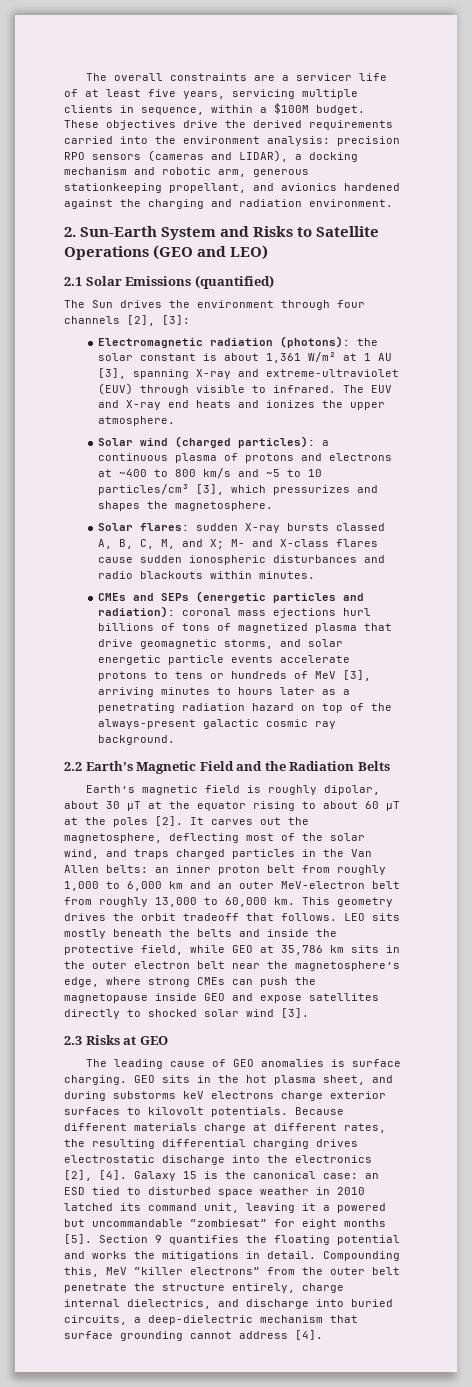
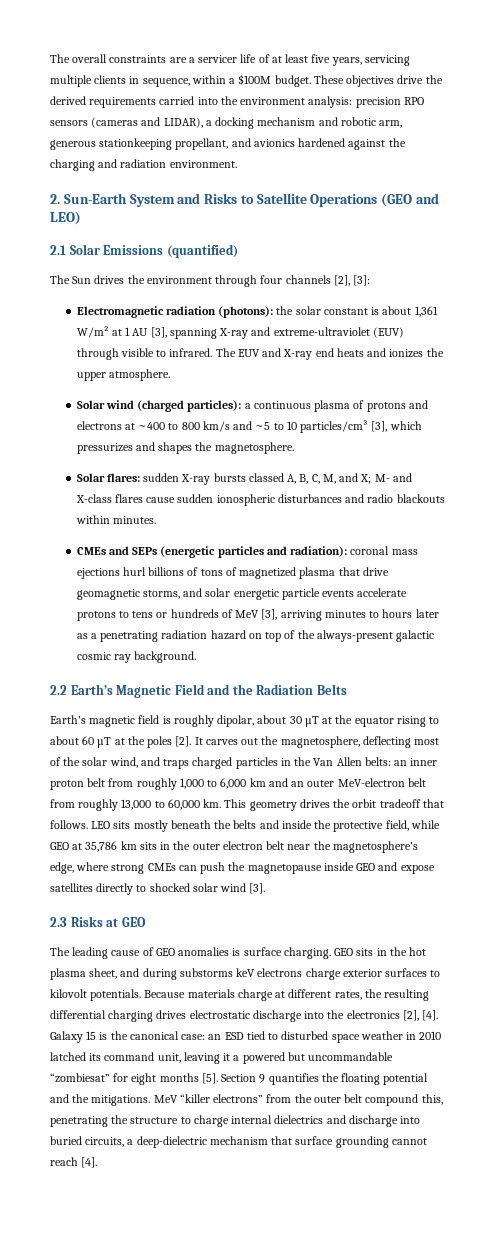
[64,1123,127,1131] different -> (186, 994) none
[92,1251,400,1261] [64,1267,99,1277] works the mitigations in detail. Compounding this, -> [72,1094,151,1106] the mitigations.
[64,1283,127,1293] penetrate -> [365,1094,443,1106] [50,1116,108,1127] compound this, penetrating
[232,1283,295,1293] entirely, -> [180,1117,191,1124] to
[127,1299,211,1309] dielectrics, -> [274,1115,324,1124] dielectrics
[239,1331,288,1339] address -> [50,1157,78,1166] reach

